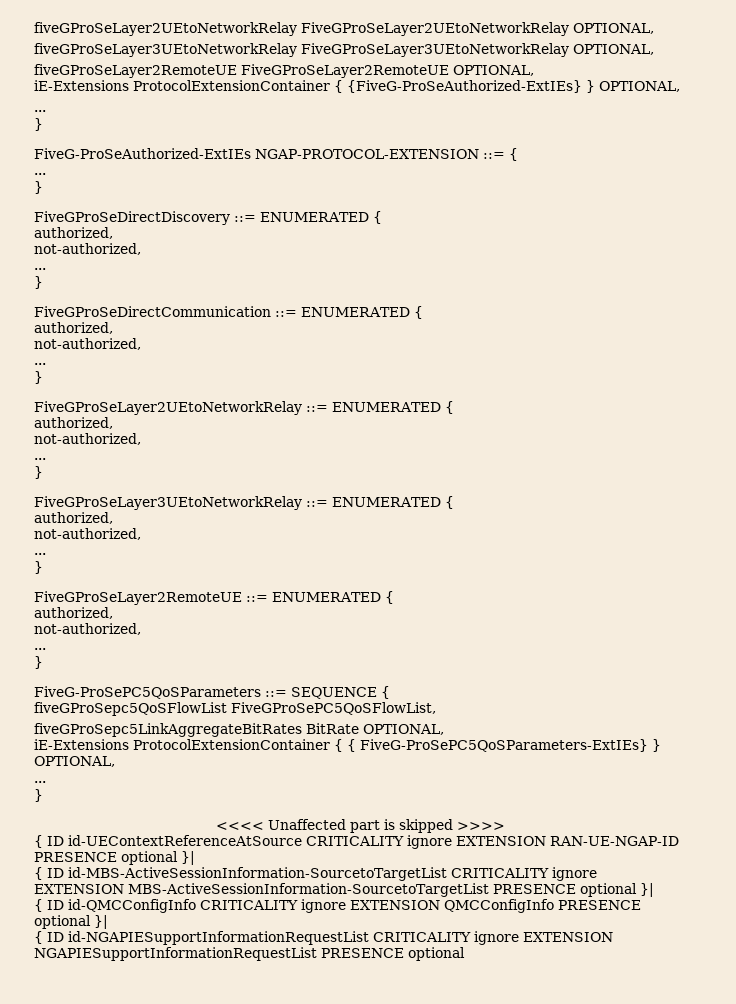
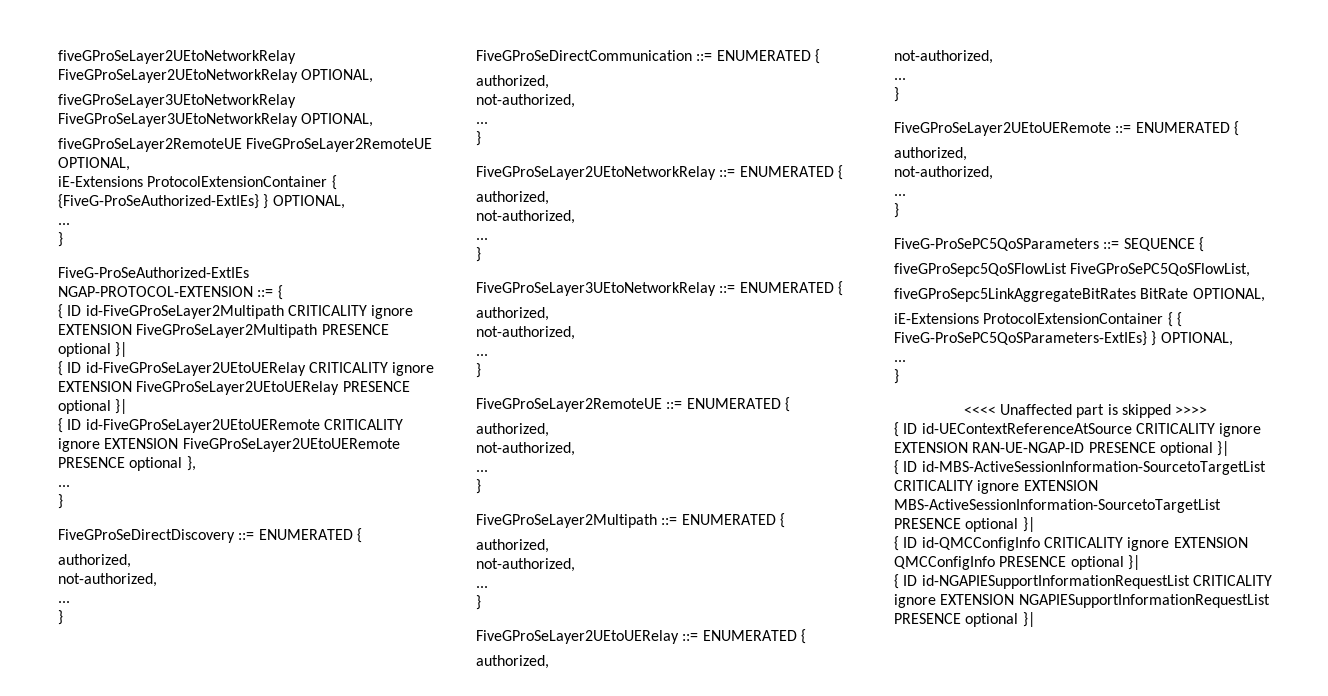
(518, 154) none -> [58,304,414,319] [58,324,389,338] [58,342,128,357] [58,361,435,376] [58,381,410,395] [58,399,128,414] [58,418,403,433] [58,438,400,452] [58,456,196,471] // { ID id-FiveGProSeLayer2Multipath CRITICALITY ignore EXTENSION FiveGProSeLayer2Multipath PRESENCE optional }| // { ID id-FiveGProSeLayer2UEtoUERelay CRITICALITY ignore EXTENSION FiveGProSeLayer2UEtoUERelay PRESENCE optional }| // { ID id-FiveGProSeLayer2UEtoUERemote CRITICALITY ignore EXTENSION FiveGProSeLayer2UEtoUERemote PRESENCE optional },
(43, 662) none -> [476,513,785,528] [476,539,549,553] [476,558,575,572] [476,586,488,588] [476,595,481,610] [476,629,806,644] [476,655,549,669] [894,50,993,64] [894,78,906,80] [894,87,899,102] [894,121,1239,136] [894,147,967,161] [894,166,993,180] [894,194,906,196] [894,203,899,218] // FiveGProSeLayer2Multipath ::= ENUMERATED { // authorized, // not-authorized, // ... // } // FiveGProSeLayer2UEtoUERelay ::= ENUMERATED { // authorized, // not-authorized, // ... // } // FiveGProSeLayer2UEtoUERemote ::= ENUMERATED { // authorized, // not-authorized, // ... // }
(465, 954) none -> [1022,612,1035,627] }|

